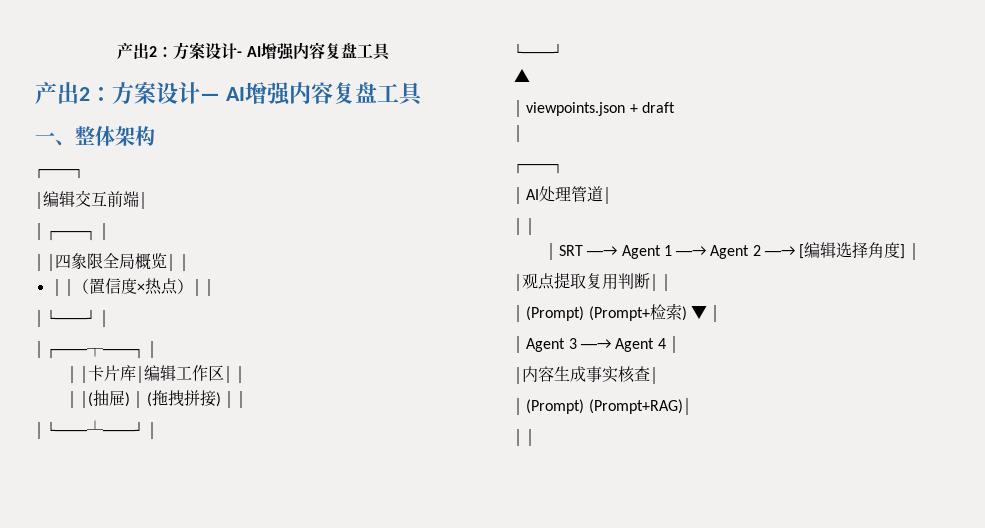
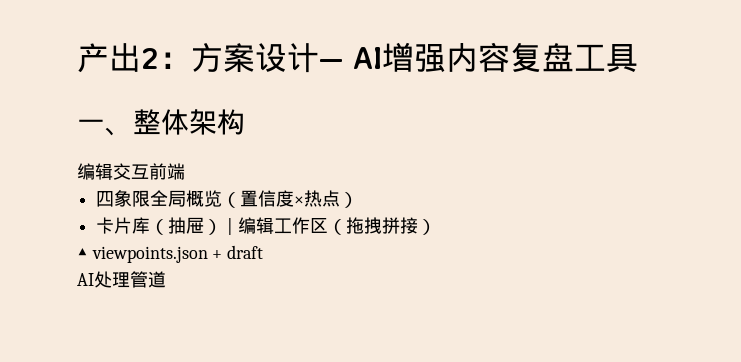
[117,42,391,61] [35,82,200,104] 产出2：方案设计- AI增强内容复盘工具 // 产出2：方案设计 -> [77,43,319,73] 产出2：方案设计
[35,169,83,179] [35,192,43,209] ┌────┐ // │ -> (245, 122) none
[139,192,147,209] [35,223,108,241] [35,253,188,271] [52,279,73,296] │ // │ ┌────┐ │ // │ │四象限全局概览│ │ // │ │ -> [96,190,223,207] // 四象限全局概览
[192,279,214,296] [35,309,108,327] [35,341,156,359] [67,365,245,383] [67,390,246,408] [35,420,156,439] [514,43,562,57] │ │ // │ └────┘ │ // │ ┌────┬────┐ │ // │ │卡片库│编辑工作区│ │ // │ │(抽屉) │ (拖拽拼接) │ │ // │ └────┴────┘ │ // └────┘ -> [96,217,436,235] // 卡片库（抽屉） | 编辑工作区（拖拽拼接）
[514,100,522,117] // │ -> (88, 253) none
[514,125,522,142] [514,164,562,174] [514,186,612,204] [514,218,535,235] [546,242,918,260] [514,272,671,291] [514,303,720,322] [514,336,678,353] [514,366,658,384] [514,398,691,415] [514,429,535,446] │ // ┌────┐ // │ AI处理管道│ // │ │ // │ SRT ──→ Agent 1 ──→ Agent 2 ──→ [编辑选择角度] │ // │观点提取复用判断│ │ // │ (Prompt) (Prompt+检索) ▼ │ // │ Agent 3 ──→ Agent 4 │ // │内容生成事实核查│ // │ (Prompt) (Prompt+RAG)│ // │ │ -> [77,271,166,288] AI处理管道

